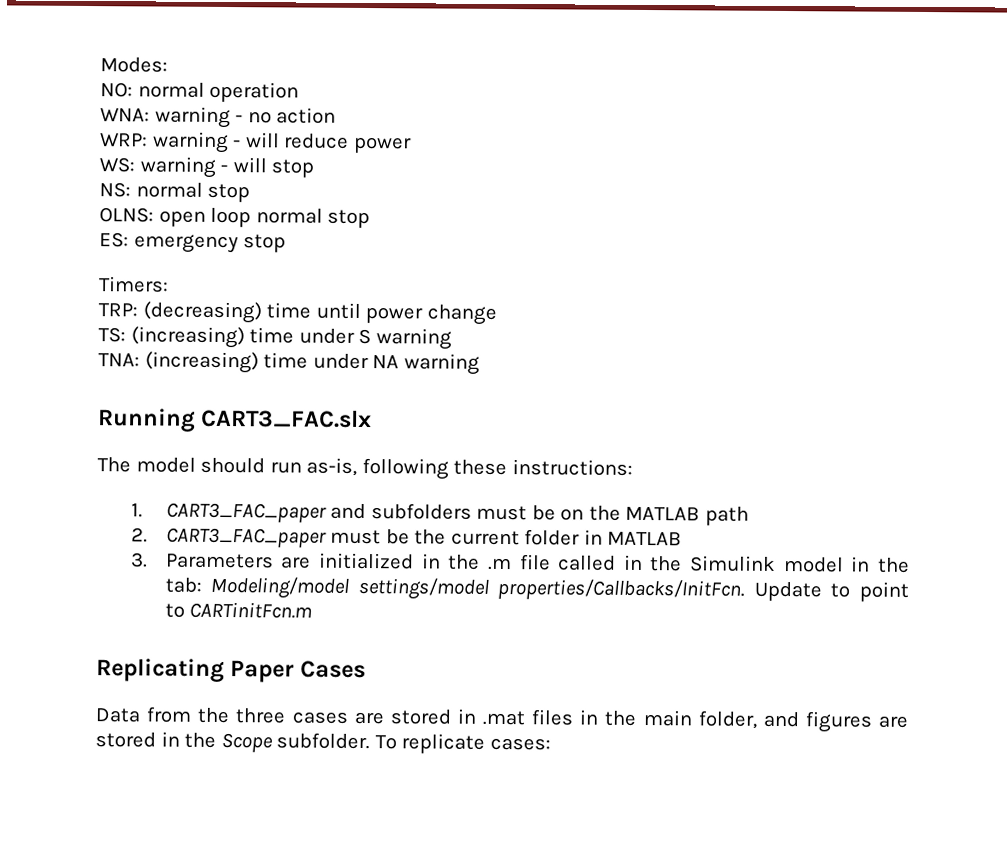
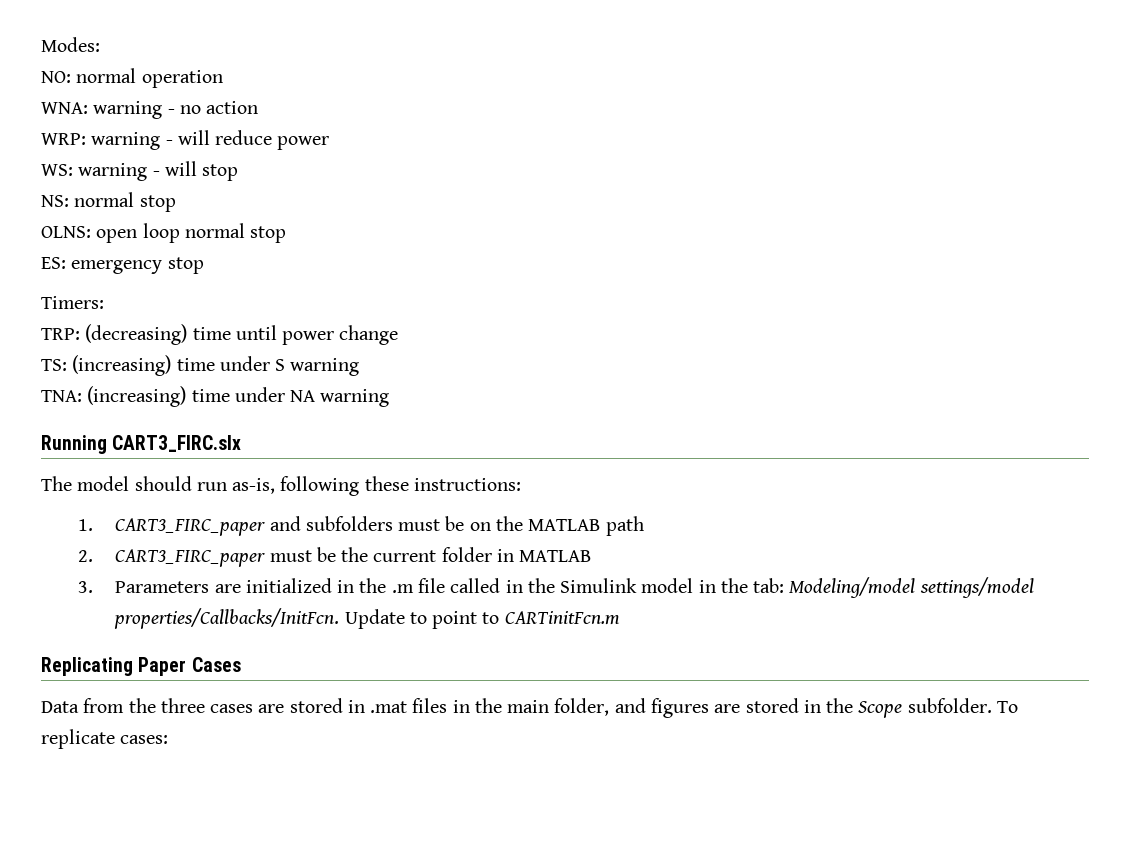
[201,408,373,429] CART3_FAC.slx -> [112,435,242,452] CART3_FIRC.slx
[165,502,327,523] CART3_FAC_paper -> [115,518,266,536] CART3_FIRC_paper
[165,527,327,548] CART3_FAC_paper -> [115,549,266,567] CART3_FIRC_paper

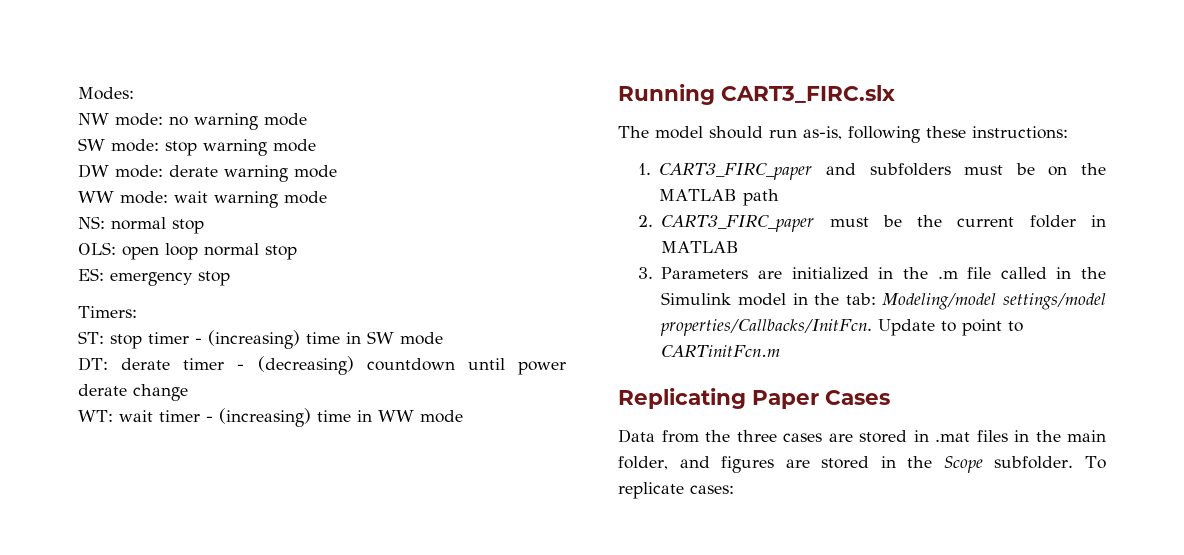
[41,68,223,88] [41,101,259,119] [41,130,330,150] [41,161,239,181] NO: normal operation // WNA: warning - no action // WRP: warning - will reduce power // WS: warning - will stop -> [78,113,307,130] [78,138,316,156] [78,164,337,182] [78,191,327,208] NW mode: no warning mode // SW mode: stop warning mode // DW mode: derate warning mode // WW mode: wait warning mode
[41,226,91,238] OLNS: -> [78,242,116,255] OLS:
[41,324,231,345] TRP: (decreasing) time -> [78,330,443,349] [78,356,455,375] ST: stop timer - (increasing) time in SW mode // DT: derate timer - (decreasing) countdown
(335, 338) none -> [78,384,127,396] derate
[41,355,360,376] [41,386,390,407] TS: (increasing) time under S warning // TNA: (increasing) time under NA warning -> [78,408,463,427] WT: wait timer - (increasing) time in WW mode

